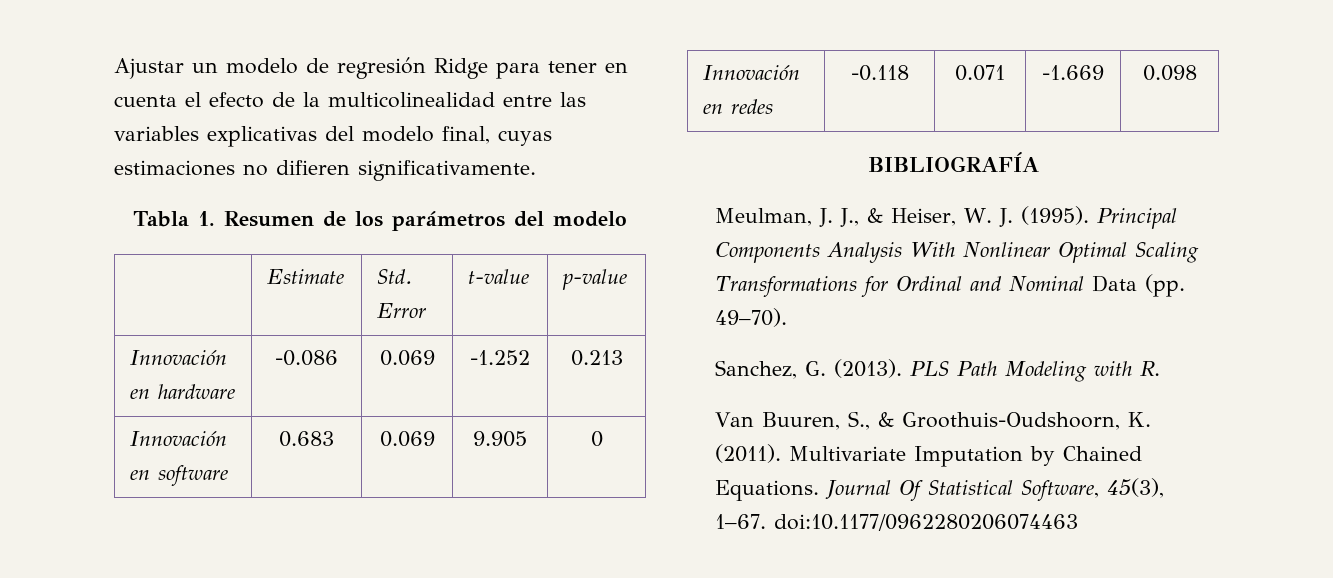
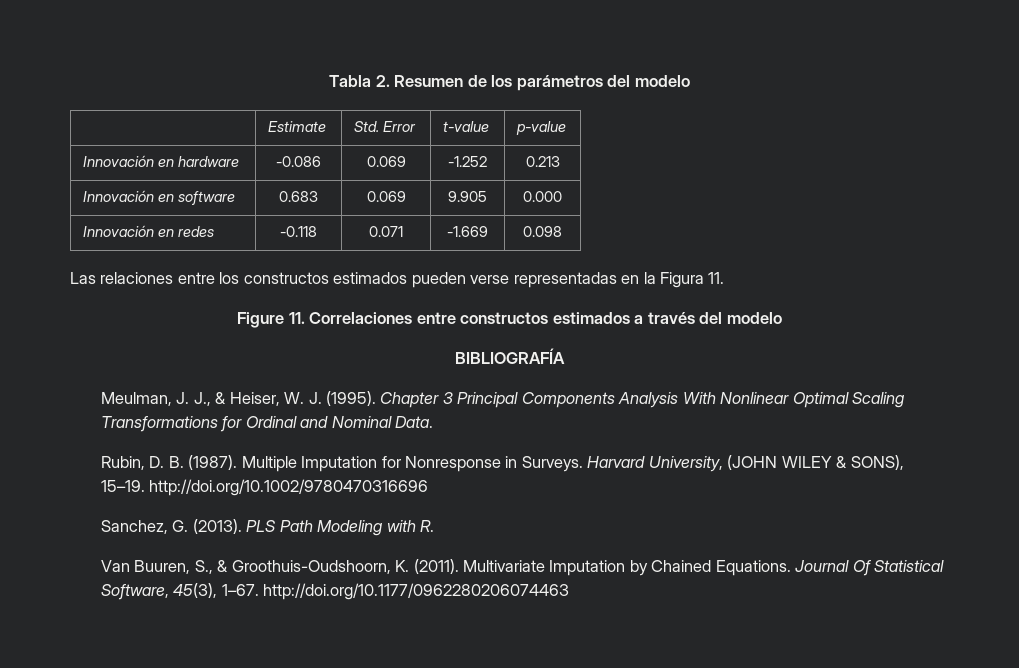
[114,57,628,79] [114,92,586,108] [114,126,552,147] [114,160,536,181] [132,211,216,227] Ajustar un modelo de regresión Ridge para tener en cuenta el efecto de la multicolinealidad entre las variables explicativas del modelo final, cuyas estimaciones no difieren significativamente. // Tabla 1. -> [329,75,390,87] Tabla 2.
[590,431,603,447] 0 -> [523,191,562,202] 0.000
(1197, 73) none -> [70,272,725,288] [237,312,782,328] // Las relaciones entre los constructos estimados pueden verse representadas en la Figura 11. // Figure 11. Correlaciones entre constructos estimados a través del modelo
(1089, 215) none -> [380,392,453,408] Chapter 3
[1091,274,1185,297] [714,308,787,327] Data (pp. 49–70). -> [395,416,434,428] [100,455,904,472] [100,479,429,496] Data. // Rubin, D. B. (1987). Multiple Imputation for Nonresponse in Surveys. Harvard University, (JOHN WILEY & SONS), 15–19. http://doi.org/10.1002/9780470316696
[773,514,1078,531] doi:10.1177/0962280206074463 -> [263,583,570,600] http://doi.org/10.1177/0962280206074463

